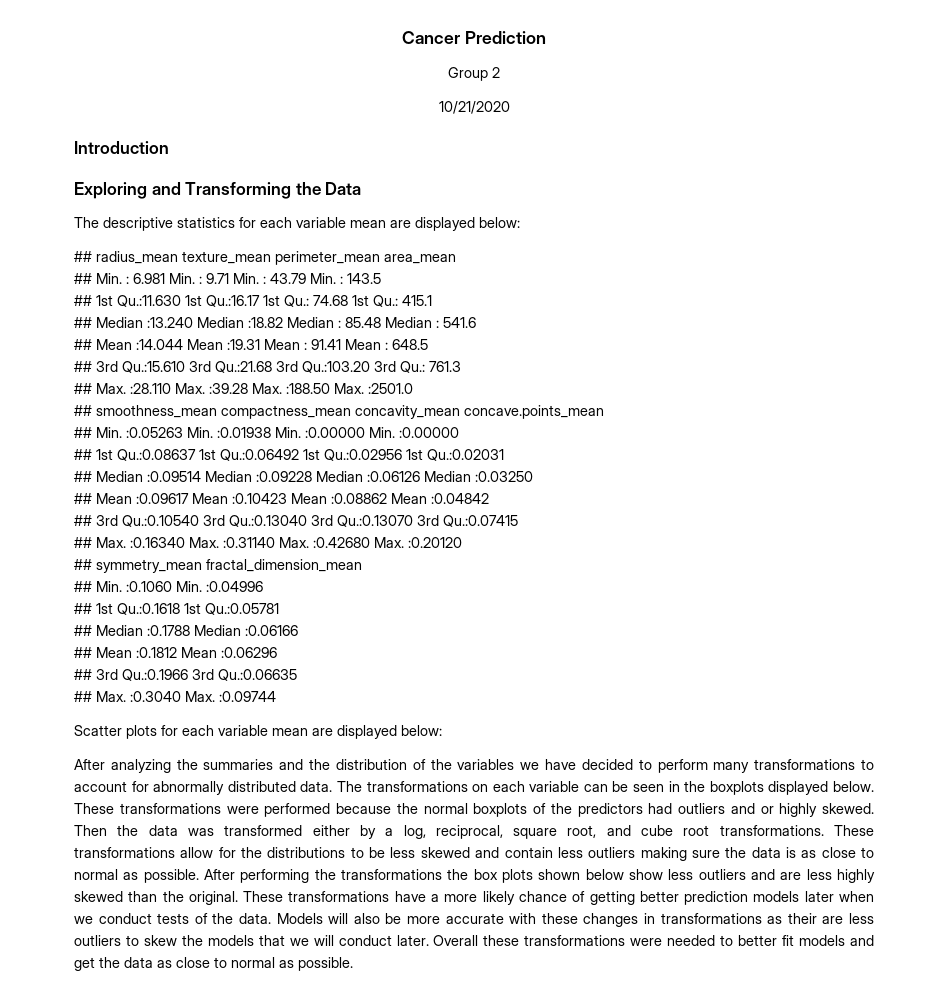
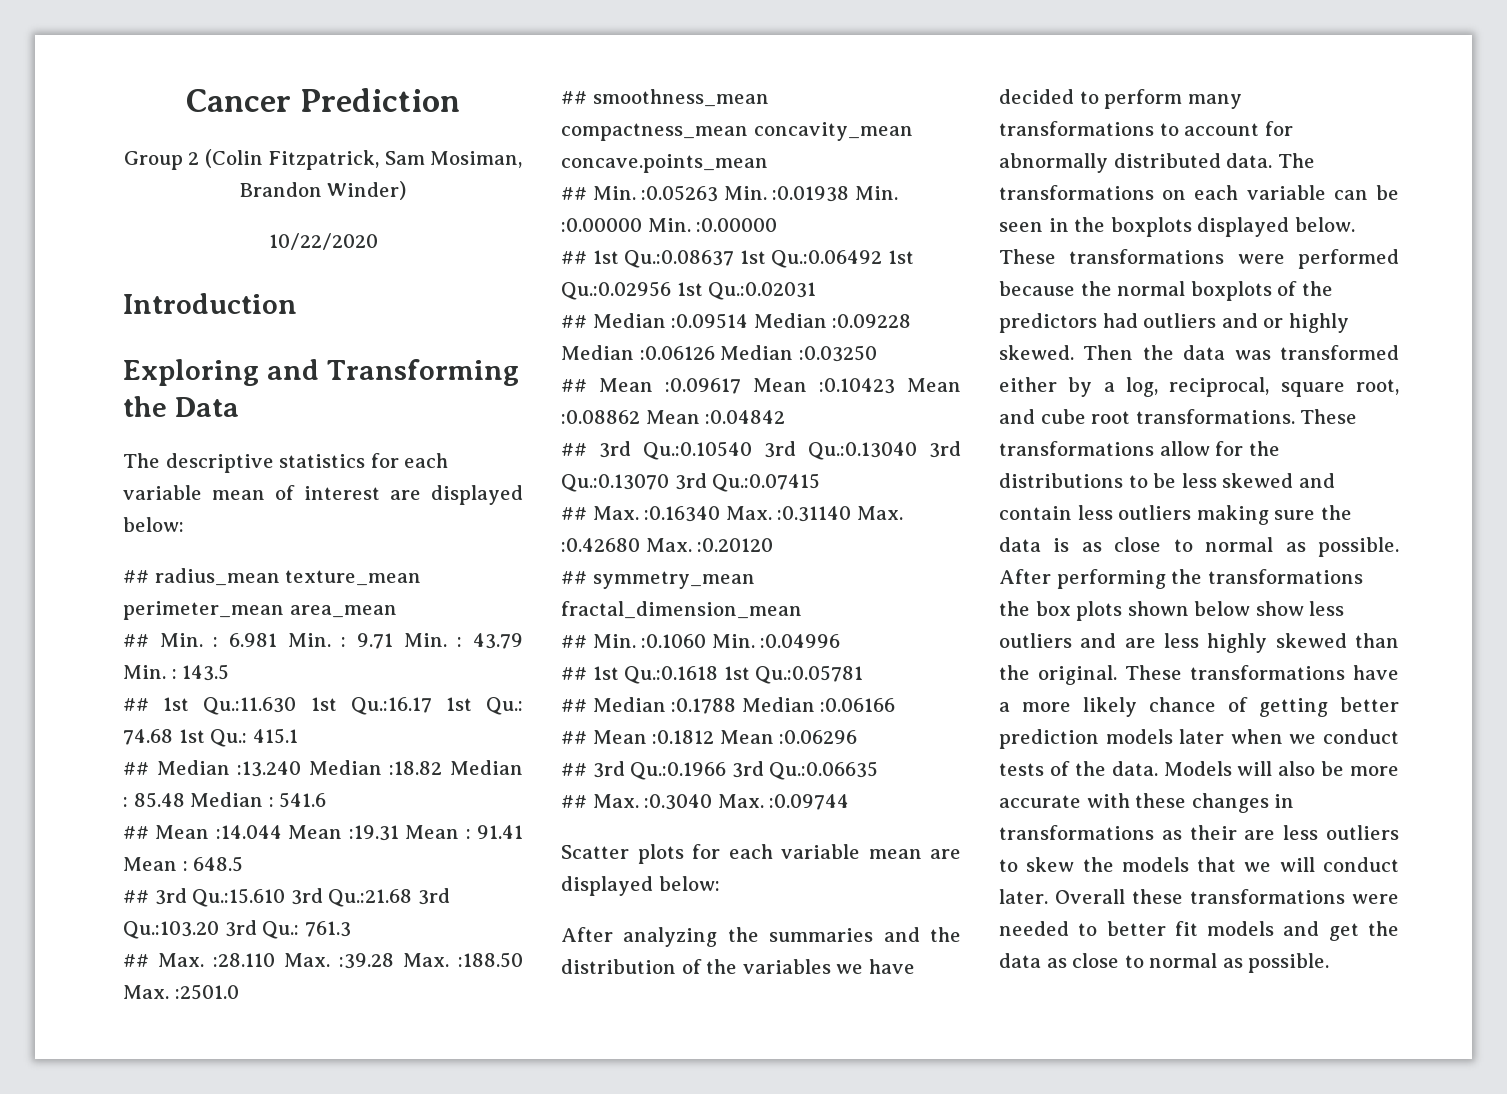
[438,101,510,114] // 10/21/2020 -> [204,149,523,170] [239,181,407,200] [268,233,378,250] (Colin Fitzpatrick, Sam Mosiman, Brandon Winder) // 10/22/2020
(386, 224) none -> [275,485,380,500] of interest

